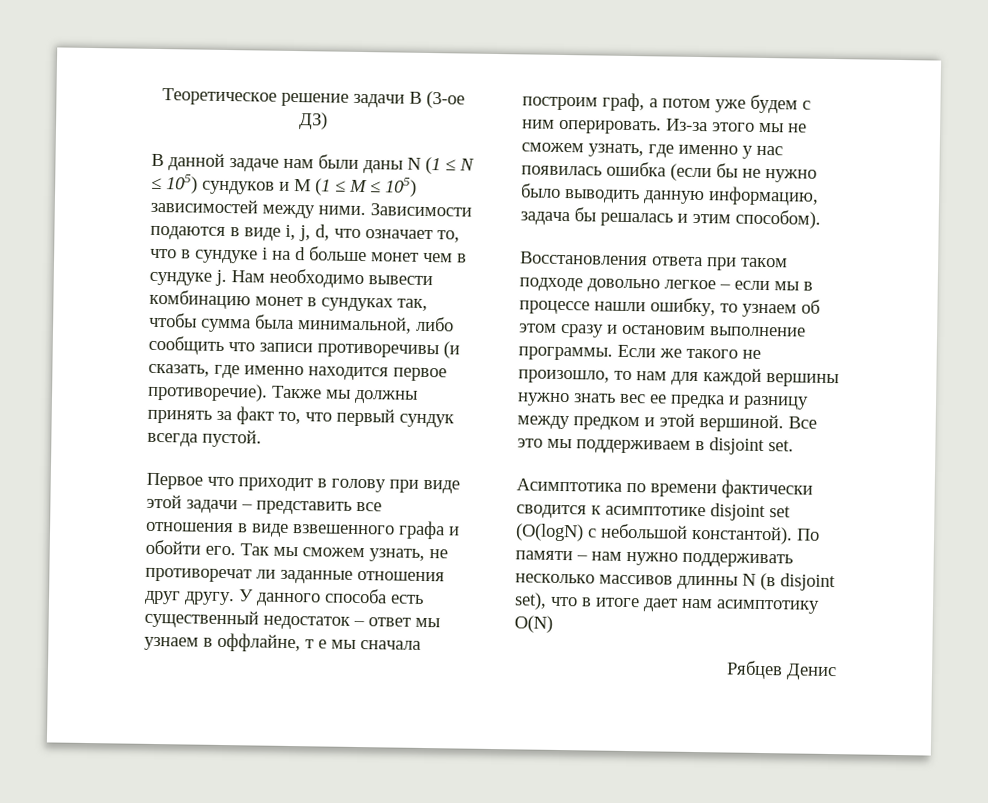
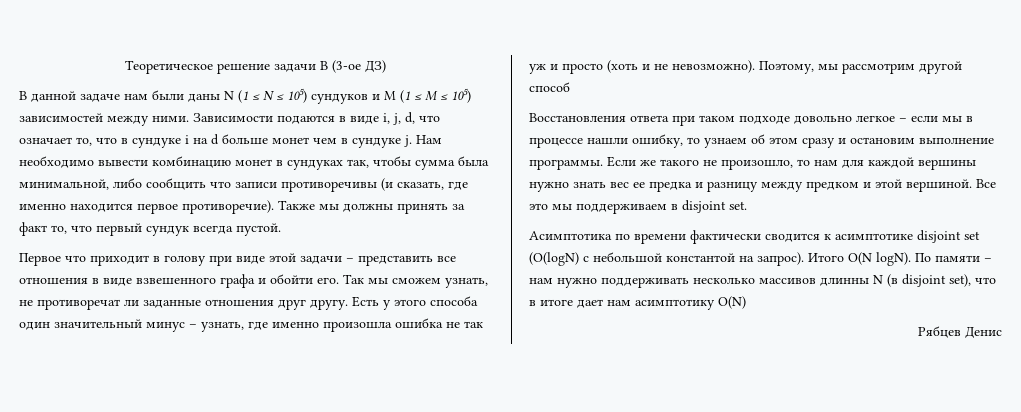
[239,588,424,607] [144,609,440,630] [144,632,421,653] [522,92,811,114] [522,118,807,135] [521,142,783,159] [521,161,817,183] [521,183,819,206] [520,207,821,229] У данного способа есть существенный недостаток – ответ мы узнаем в оффлайне, т е мы сначала построим граф, а потом уже будем с ним оперировать. Из-за этого мы не сможем узнать, где именно у нас появилась ошибка (если бы не нужно было выводить данную информацию, задача бы решалась и этим способом). -> [352,296,478,310] [19,318,483,332] [529,60,962,74] [529,82,570,92] Есть у этого способа один значительный минус – узнать, где именно произошла ошибка не так уж и просто (хоть и не невозможно). Поэтому, мы рассмотрим другой способ
[691,525,793,545] константой). -> [666,252,911,266] константой на запрос). Итого O(N logN).

